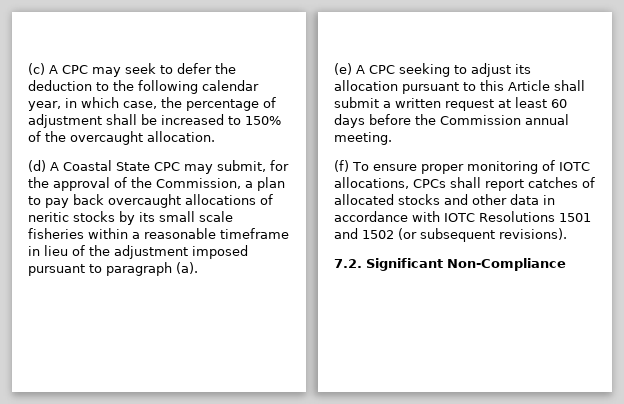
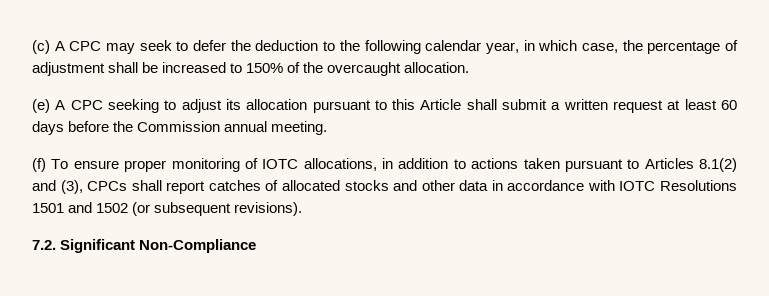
[28,160,289,174] [28,177,285,191] [28,194,273,208] [28,211,233,225] [28,228,289,239] [28,245,248,259] [28,262,198,276] // (d) A Coastal State CPC may submit, for the approval of the Commission, a plan to pay back overcaught allocations of neritic stocks by its small scale fisheries within a reasonable timeframe in lieu of the adjustment imposed pursuant to paragraph (a). -> (470, 67) none
(409, 183) none -> [382,158,737,172] [32,180,83,194] in addition to actions taken pursuant to Articles 8.1(2) and (3),

